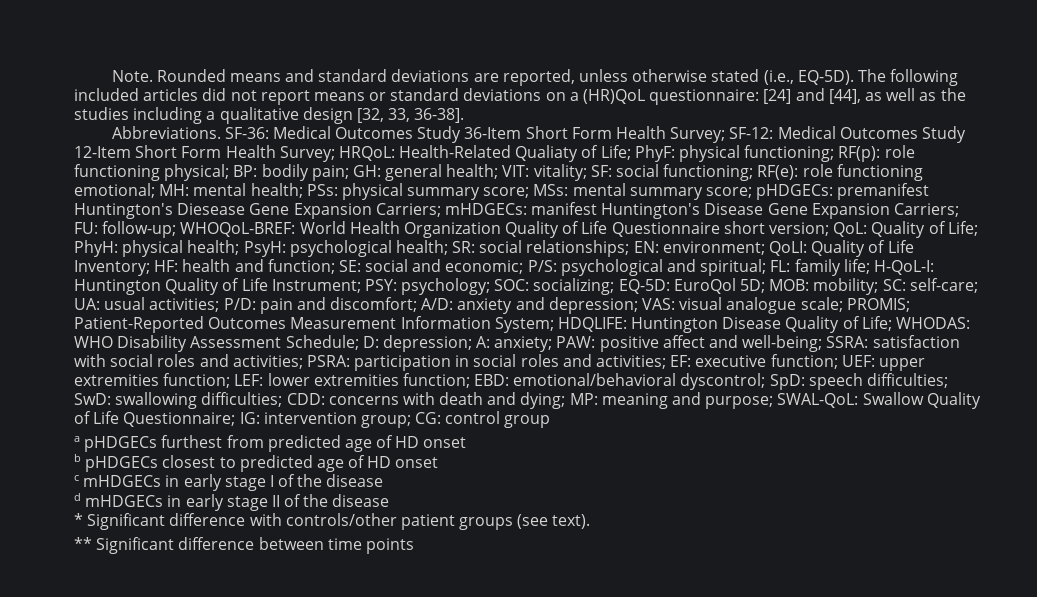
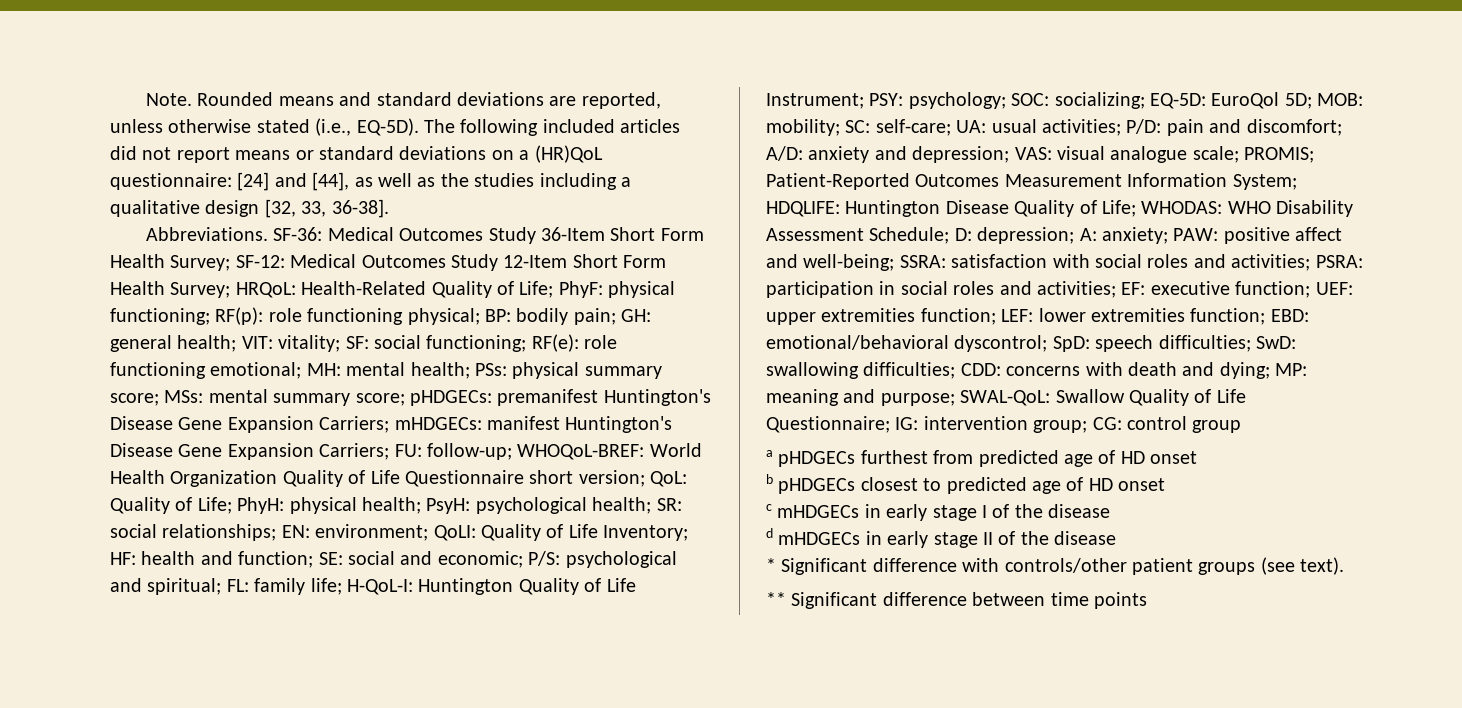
[515,145,579,162] Qualiaty -> [431,281,492,298] Quality
[177,203,246,215] Diesease -> [110,416,173,430] Disease

